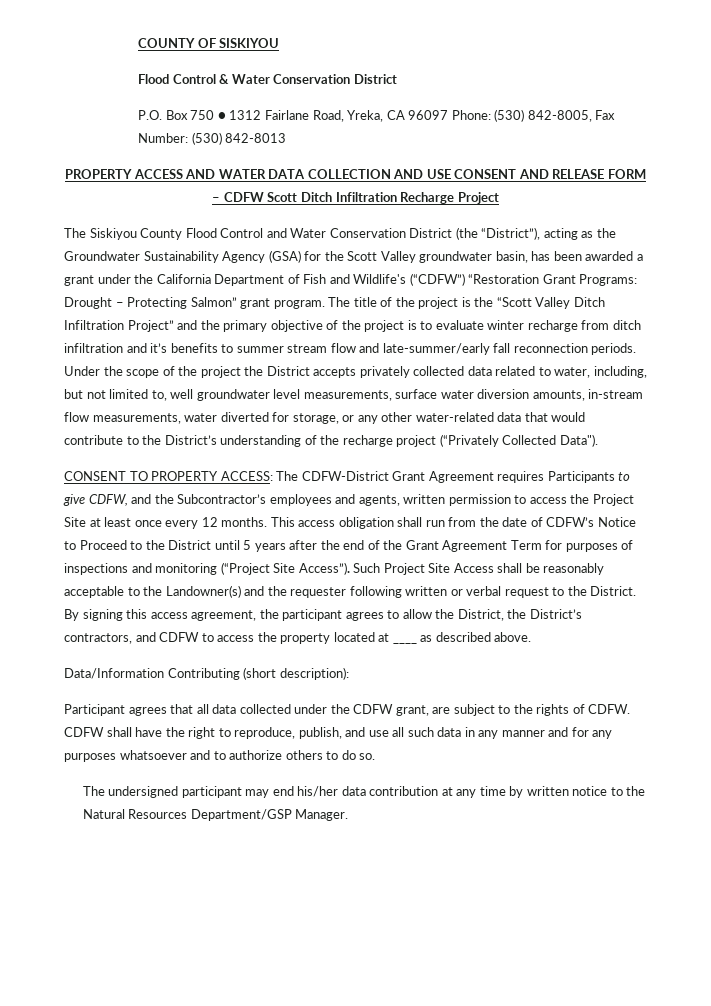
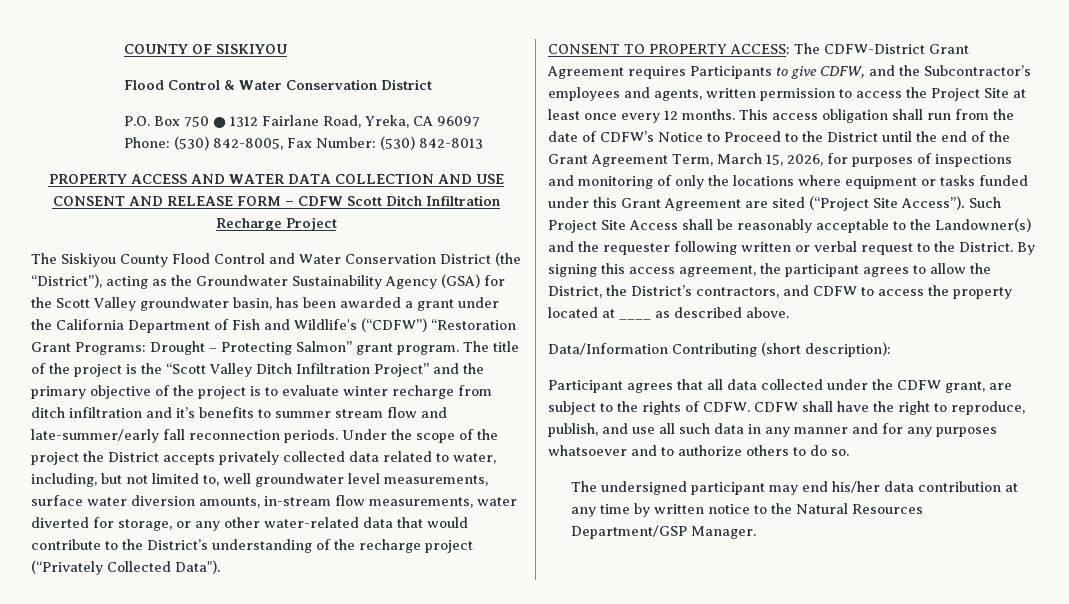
[243,540,318,552] 5 years after -> (912, 136) none
[510,540,542,550] Term -> [672,153,823,166] Term, March 15, 2026,
(218, 569) none -> [657,175,1028,189] [548,197,805,211] of only the locations where equipment or tasks funded under this Grant Agreement are sited

